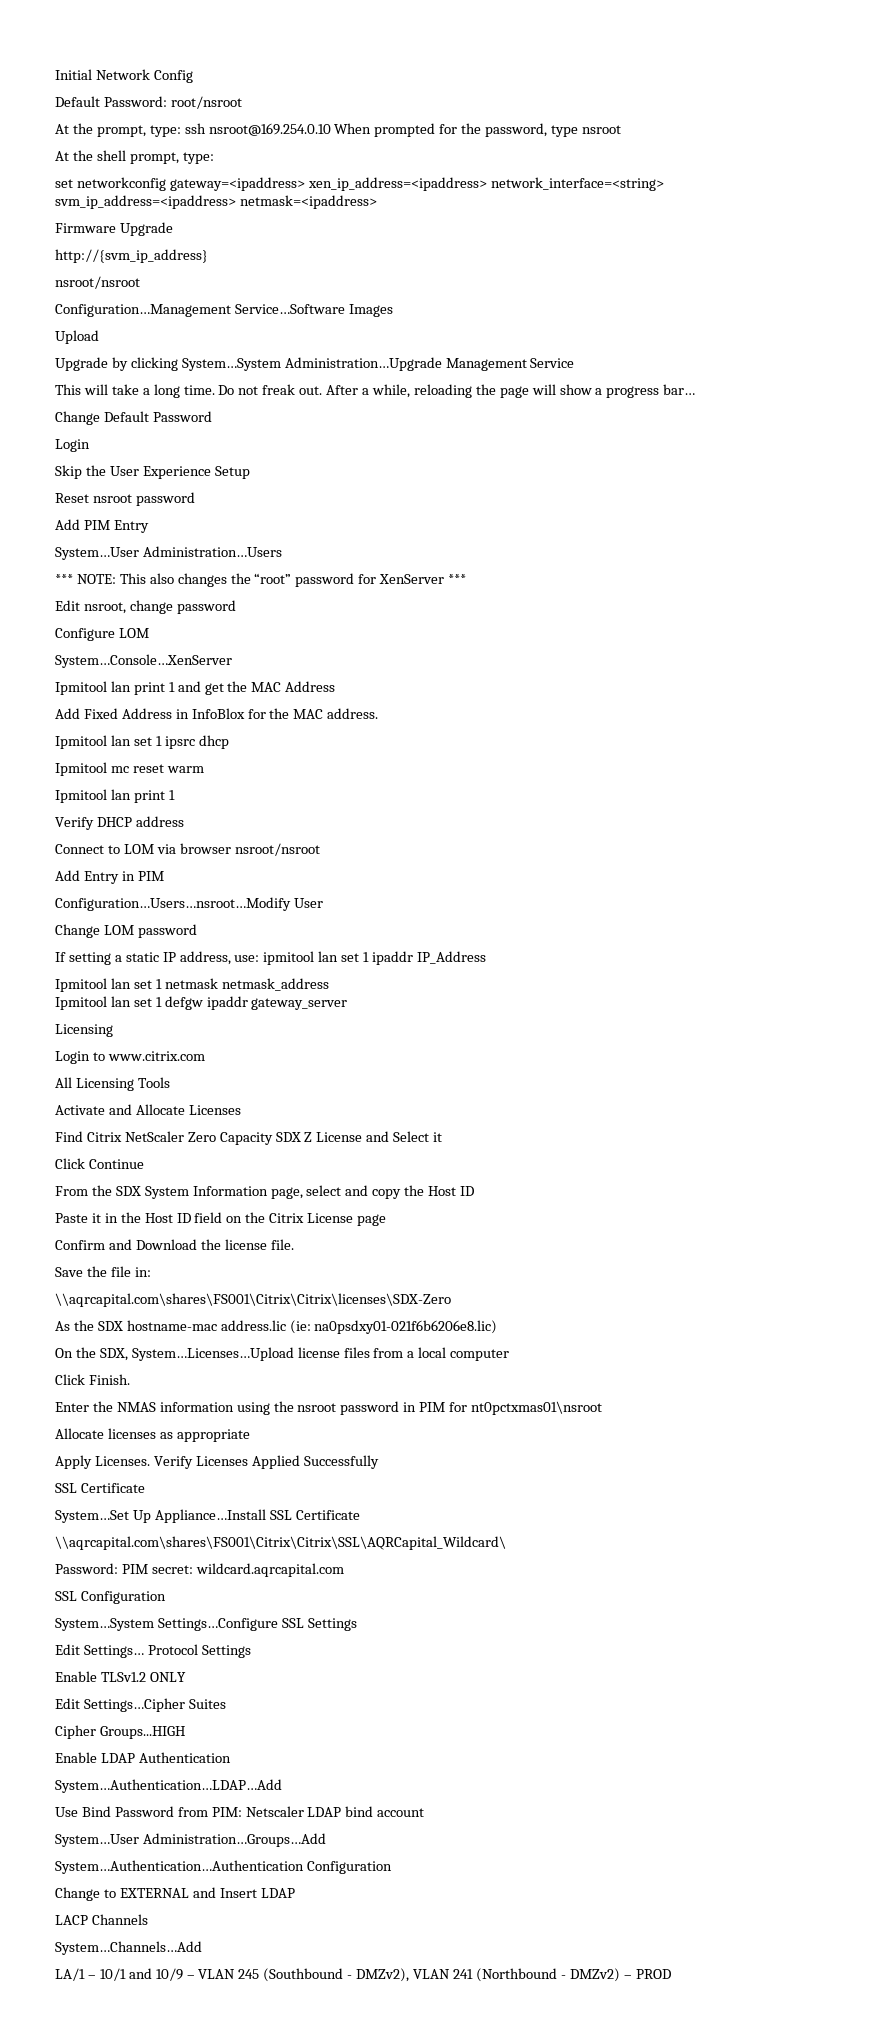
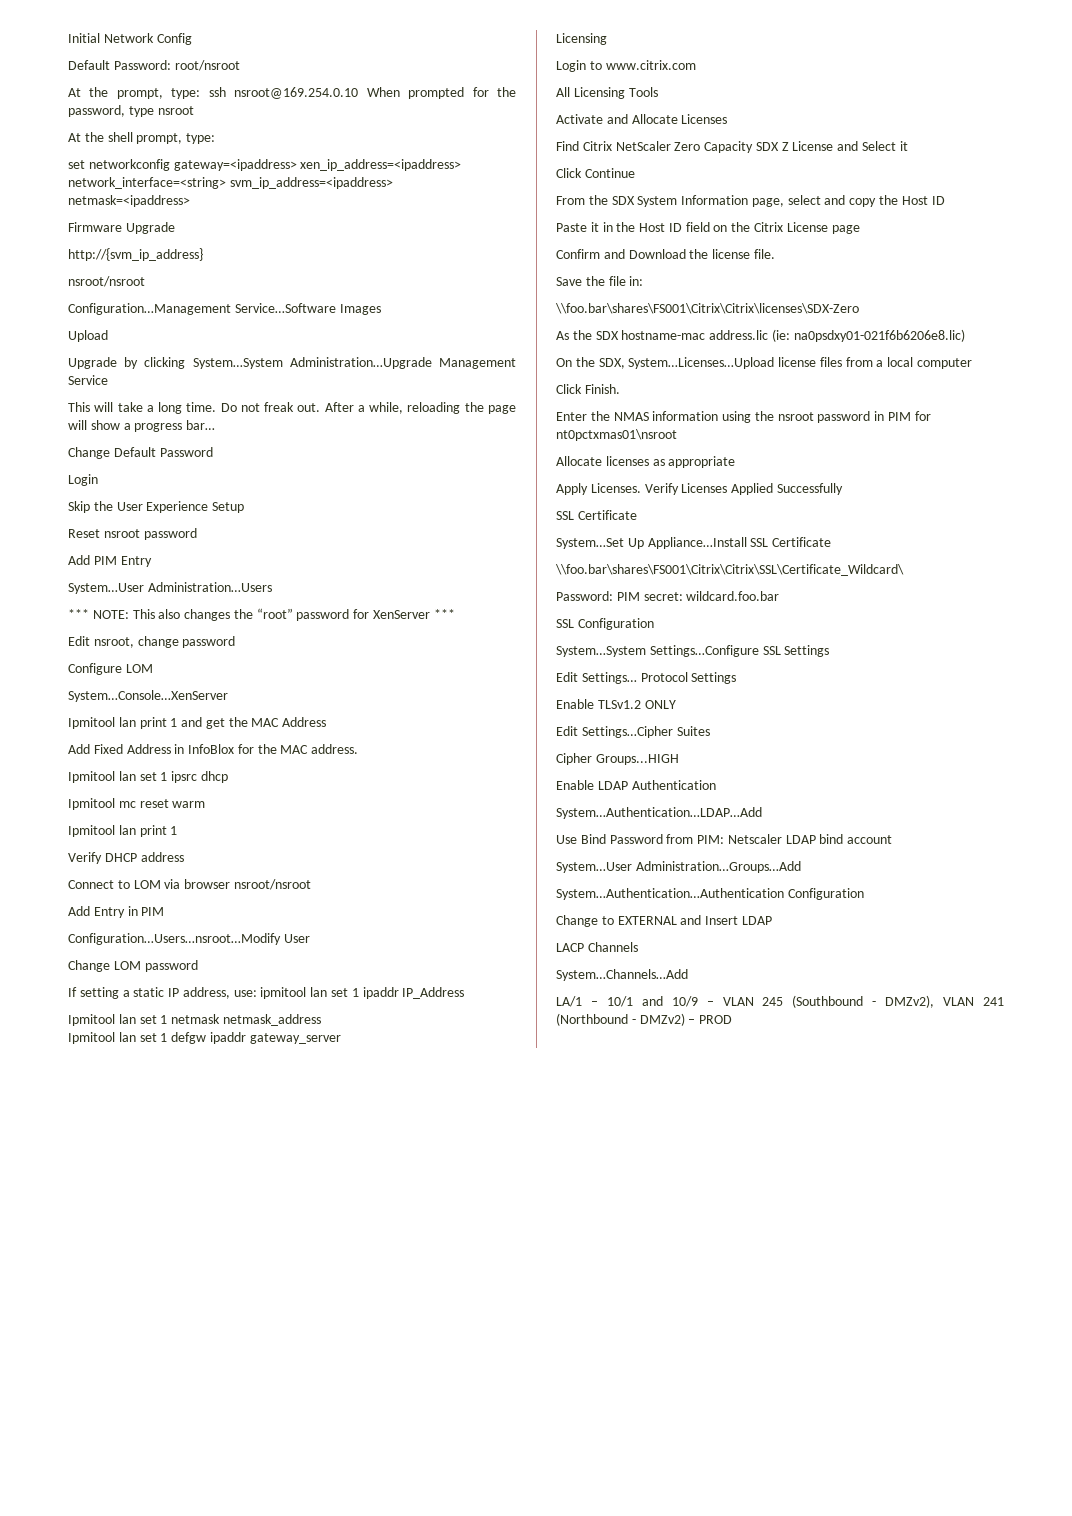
[55,1293,451,1307] \\aqrcapital.com\shares\FS001\Citrix\Citrix\licenses\SDX-Zero -> [555,303,859,314] \\foo.bar\shares\FS001\Citrix\Citrix\licenses\SDX-Zero
[55,1536,506,1550] \\aqrcapital.com\shares\FS001\Citrix\Citrix\SSL\AQRCapital_Wildcard\ -> [555,564,904,576] \\foo.bar\shares\FS001\Citrix\Citrix\SSL\Certificate_Wildcard\
[195,1563,344,1577] wildcard.aqrcapital.com -> [686,591,780,601] wildcard.foo.bar

